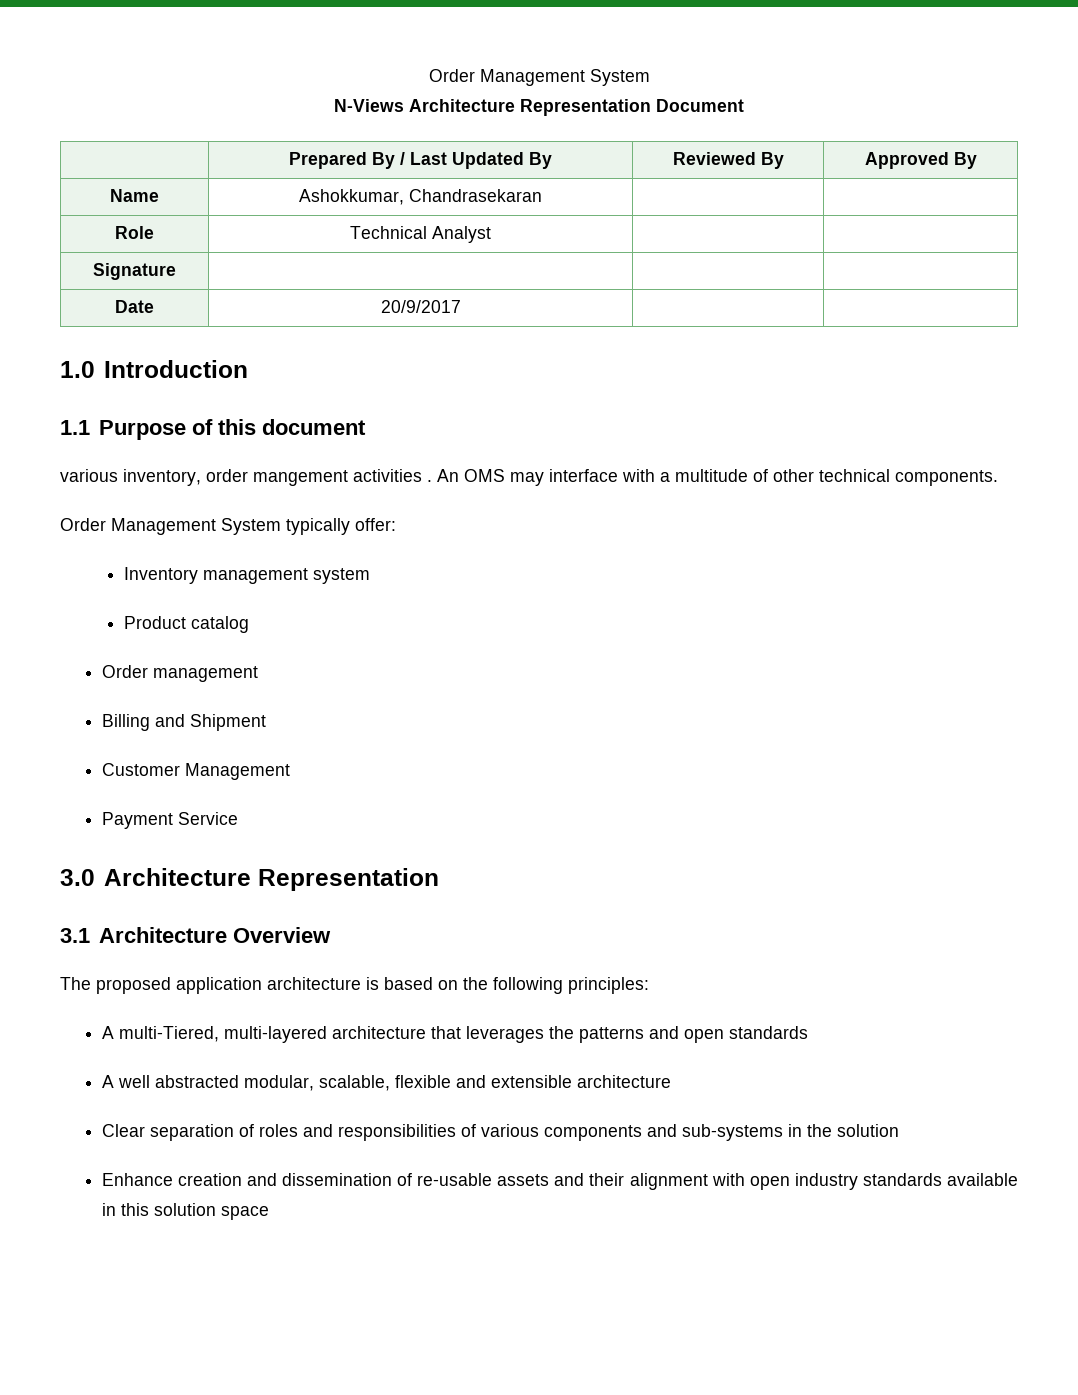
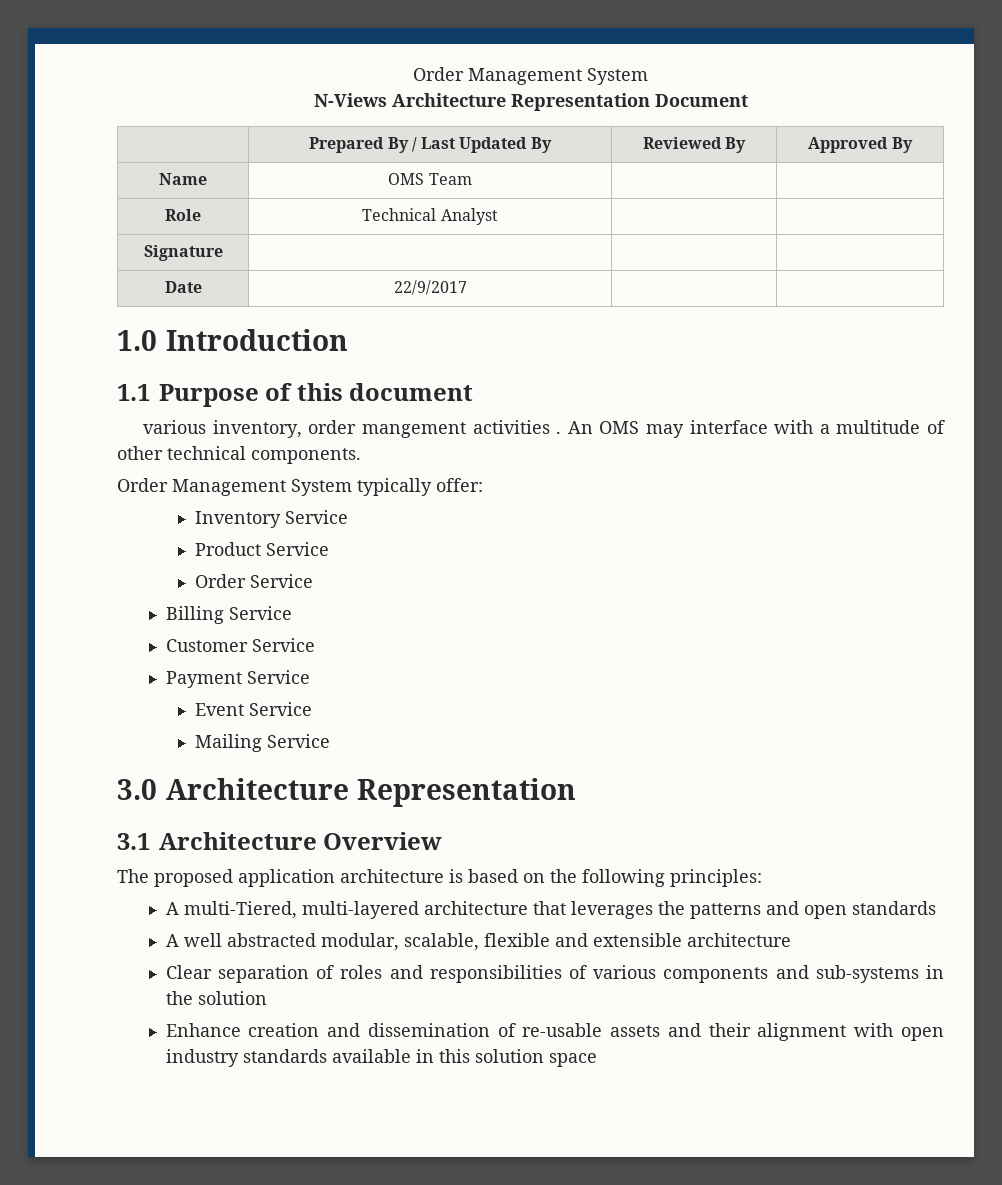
[299,189,542,205] Ashokkumar, Chandrasekaran -> [388,173,472,185] OMS Team
[380,300,461,313] 20/9/2017 -> [393,280,467,295] 22/9/2017
[203,568,371,584] management system -> [284,510,348,524] Service
[191,616,250,633] [101,665,258,682] catalog // Order management -> [265,542,329,556] [194,574,313,588] Service // Order Service
[154,714,266,731] and Shipment -> [228,606,292,620] Service
[184,763,290,780] Management -> [251,638,315,652] Service
(238, 818) none -> [194,702,312,716] [194,734,330,752] // Event Service // Mailing Service

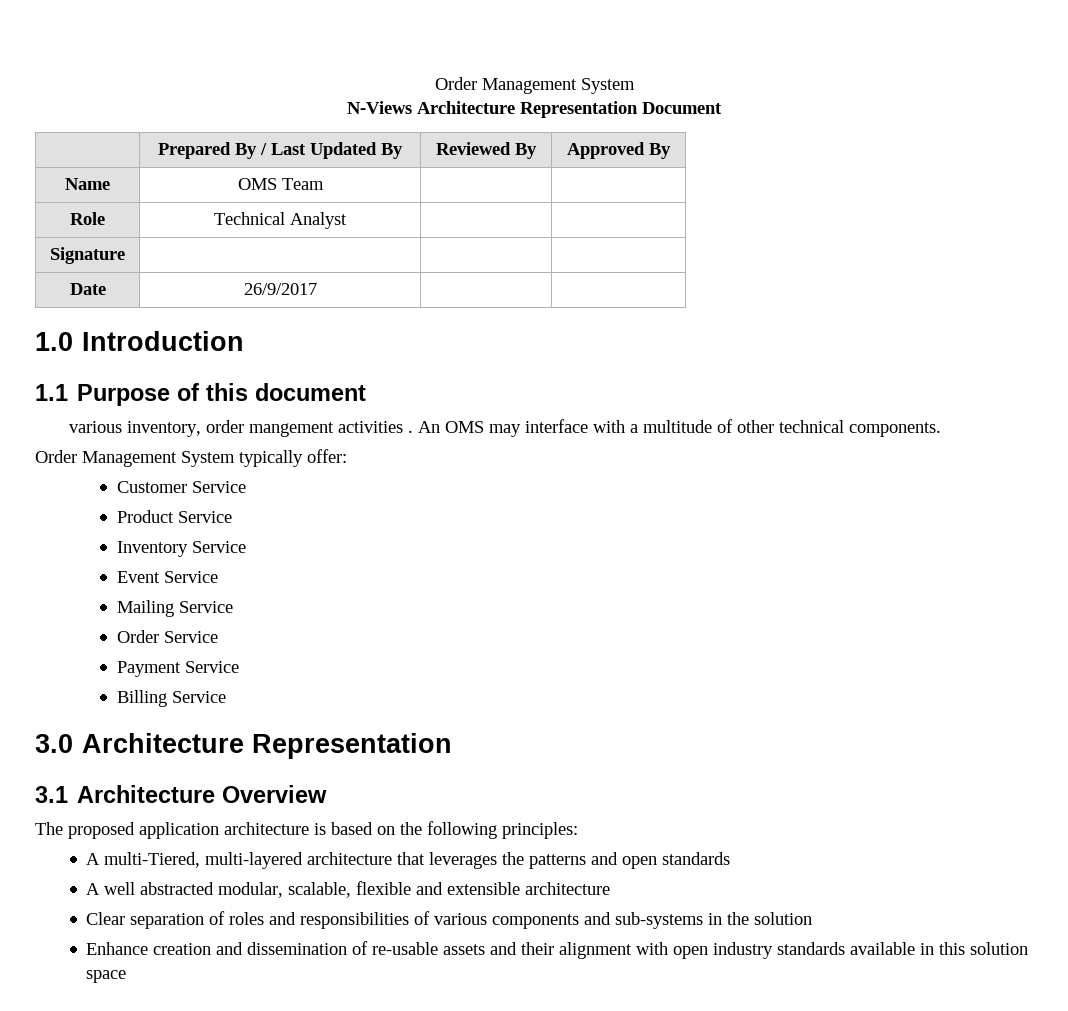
[393,280,467,295] 22/9/2017 -> [243,283,317,295] 26/9/2017
[194,511,281,528] Inventory -> [116,481,187,493] Customer
[194,574,313,588] [165,606,292,624] [165,638,315,652] [165,671,242,688] Order Service // Billing Service // Customer Service // Payment -> [116,541,188,557] Inventory
(330, 741) none -> [116,630,218,643] [116,661,239,677] [116,690,226,707] // Order Service // Payment Service // Billing Service

